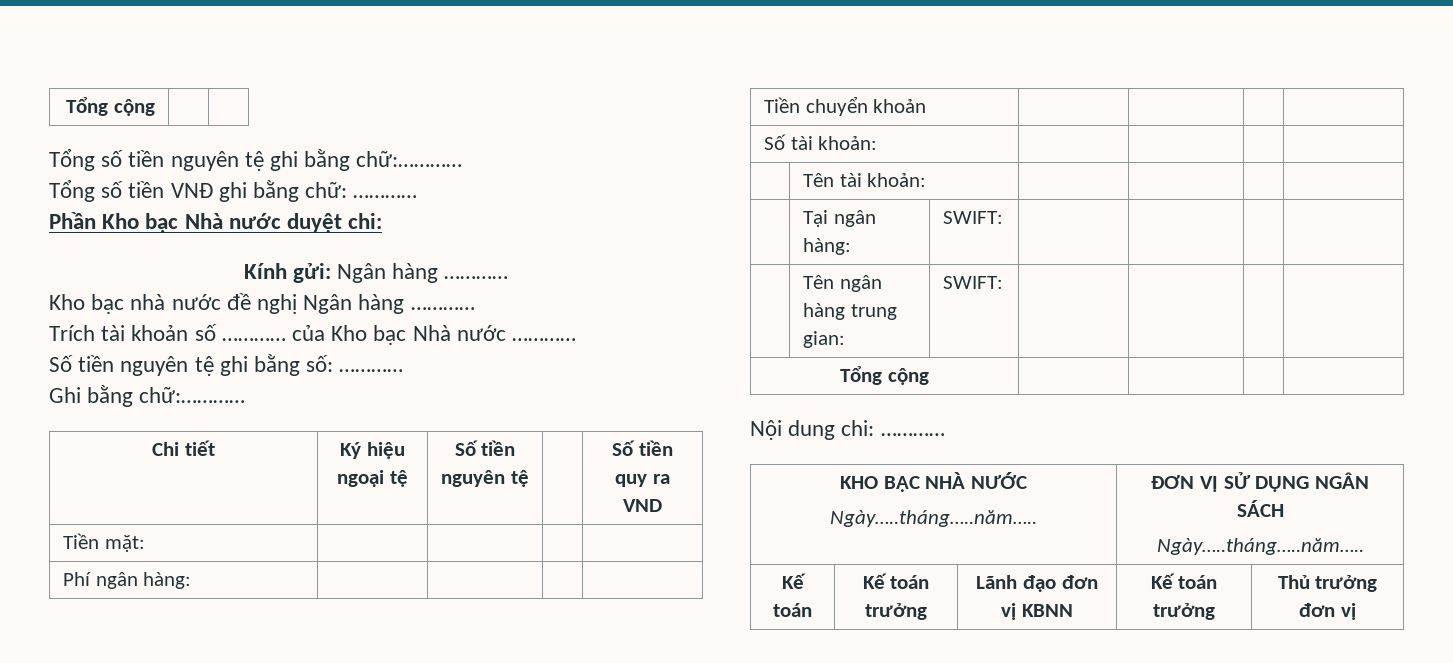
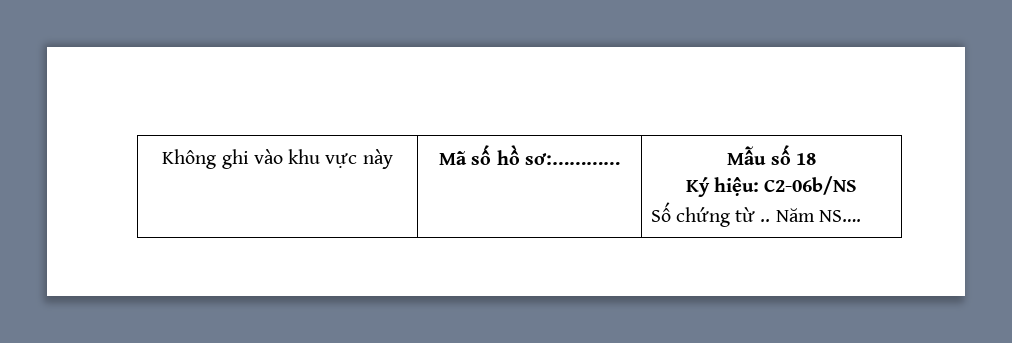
[66,97,155,116] [49,149,463,171] [49,180,418,202] [49,212,383,233] [243,263,509,283] [49,293,475,314] [49,324,577,345] [49,354,404,376] [49,385,246,407] [152,440,215,456] [340,442,405,459] [337,470,408,487] [454,440,516,456] [441,470,529,487] [612,440,673,456] [615,474,670,487] [623,499,663,512] [63,533,145,552] [63,572,192,589] [764,96,927,116] [764,134,878,150] [803,173,927,187] [803,210,876,227] [803,238,852,255] [943,211,1004,224] [803,275,882,292] [803,303,897,320] [803,331,846,348] [943,276,1004,289] [840,366,929,385] [750,420,945,440] [840,472,1027,492] [830,510,1037,527] [1151,472,1369,492] [1236,500,1284,517] [1156,538,1364,555] [781,573,806,589] [773,603,812,617] [862,573,930,589] [865,603,927,620] [976,575,1098,592] [1001,603,1073,620] [1150,573,1218,589] [1153,603,1215,620] [1277,575,1378,592] [1299,603,1356,620] Tổng cộng | | // Tổng số tiền nguyên tệ ghi bằng chữ:………… // Tổng số tiền VNĐ ghi bằng chữ: ………… // Phần Kho bạc Nhà nước duyệt chi: // Kính gửi: Ngân hàng ………… // Kho bạc nhà nước đề nghị Ngân hàng ………… // Trích tài khoản số ………… của Kho bạc Nhà nước ………… // Số tiền nguyên tệ ghi bằng số: ………… // Ghi bằng chữ:………… // Chi tiết | Ký hiệu ngoại tệ | Số tiền nguyên tệ | | Số tiền quy ra VND // Tiền mặt: | | | | // Phí ngân hàng: | | | | // Tiền chuyển khoản | | | | // Số tài khoản: | | | | // | Tên tài khoản: | | | | // | Tại ngân hàng: | SWIFT: | | | | // | Tên ngân hàng trung gian: | SWIFT: | | | | // Tổng cộng | | | | // Nội dung chi: ………… // KHO BẠC NHÀ NƯỚC // Ngày…..tháng…..năm….. | ĐƠN VỊ SỬ DỤNG NGÂN SÁCH // Ngày…..tháng…..năm….. // Kế toán | Kế toán trưởng | Lãnh đạo đơn vị KBNN | Kế toán trưởng | Thủ trưởng đơn vị -> [162,149,393,169] [439,145,620,165] [727,145,816,165] [685,176,858,197] [650,202,861,227] Không ghi vào khu vực này | Mã số hồ sơ:………… | Mẫu số 18 // Ký hiệu: C2-06b/NS // Số chứng từ .. Năm NS….

